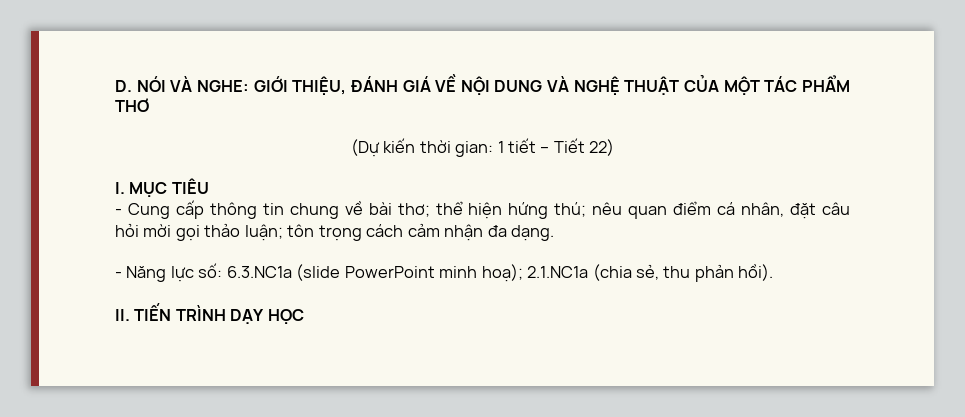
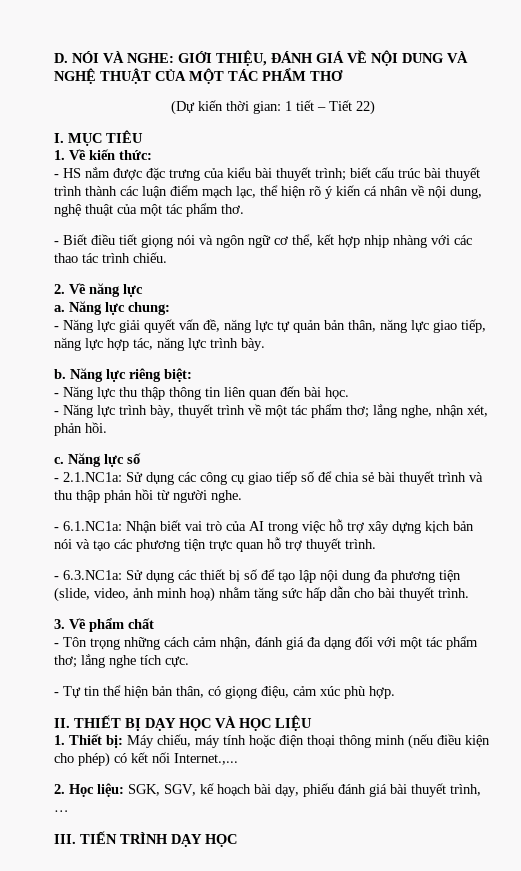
[115,200,850,219] [115,223,555,241] [115,263,774,282] [115,309,130,321] - Cung cấp thông tin chung về bài thơ; thể hiện hứng thú; nêu quan điểm cá nhân, đặt câu hỏi mời gọi thảo luận; tôn trọng cách cảm nhận đa dạng. // - Năng lực số: 6.3.NC1a (slide PowerPoint minh hoạ); 2.1.NC1a (chia sẻ, thu phản hồi). // II. -> [54,149,152,160] [54,167,480,181] [54,185,482,199] [54,203,244,217] [54,234,472,248] [54,252,167,263] [54,283,143,297] [54,301,170,315] [54,319,486,333] [54,337,265,351] [54,368,192,382] [54,386,349,400] [54,404,488,418] [54,422,107,436] [54,453,141,467] [54,471,483,485] [54,489,242,503] [54,519,474,534] [54,537,376,552] [54,569,461,583] [54,586,469,602] [54,618,154,632] [54,636,478,650] [54,654,189,668] [54,685,395,699] [54,715,312,731] [54,734,490,749] [54,752,238,767] [54,783,481,797] [54,810,69,812] [54,834,76,844] 1. Về kiến thức: // - HS nắm được đặc trưng của kiểu bài thuyết trình; biết cấu trúc bài thuyết trình thành các luận điểm mạch lạc, thể hiện rõ ý kiến cá nhân về nội dung, nghệ thuật của một tác phẩm thơ. // - Biết điều tiết giọng nói và ngôn ngữ cơ thể, kết hợp nhịp nhàng với các thao tác trình chiếu. // 2. Về năng lực // a. Năng lực chung: // - Năng lực giải quyết vấn đề, năng lực tự quản bản thân, năng lực giao tiếp, năng lực hợp tác, năng lực trình bày. // b. Năng lực riêng biệt: // - Năng lực thu thập thông tin liên quan đến bài học. // - Năng lực trình bày, thuyết trình về một tác phẩm thơ; lắng nghe, nhận xét, phản hồi. // c. Năng lực số // - 2.1.NC1a: Sử dụng các công cụ giao tiếp số để chia sẻ bài thuyết trình và thu thập phản hồi từ người nghe. // - 6.1.NC1a: Nhận biết vai trò của AI trong việc hỗ trợ xây dựng kịch bản nói và tạo các phương tiện trực quan hỗ trợ thuyết trình. // - 6.3.NC1a: Sử dụng các thiết bị số để tạo lập nội dung đa phương tiện (slide, video, ảnh minh hoạ) nhằm tăng sức hấp dẫn cho bài thuyết trình. // 3. Về phẩm chất // - Tôn trọng những cách cảm nhận, đánh giá đa dạng đối với một tác phẩm thơ; lắng nghe tích cực. // - Tự tin thể hiện bản thân, có giọng điệu, cảm xúc phù hợp. // II. THIẾT BỊ DẠY HỌC VÀ HỌC LIỆU // 1. Thiết bị: Máy chiếu, máy tính hoặc điện thoại thông minh (nếu điều kiện cho phép) có kết nối Internet.,... // 2. Học liệu: SGK, SGV, kế hoạch bài dạy, phiếu đánh giá bài thuyết trình, … // III.

